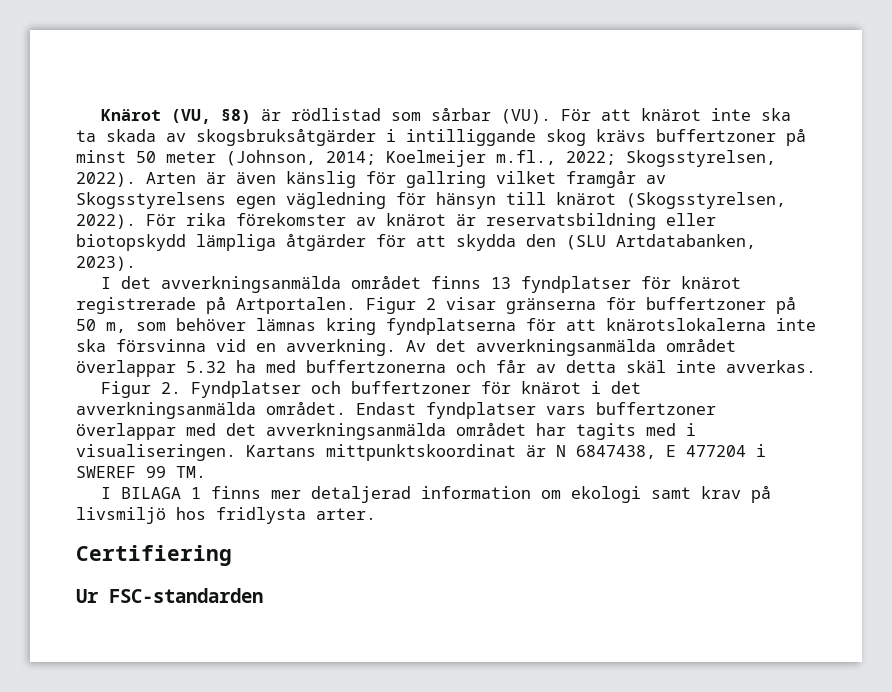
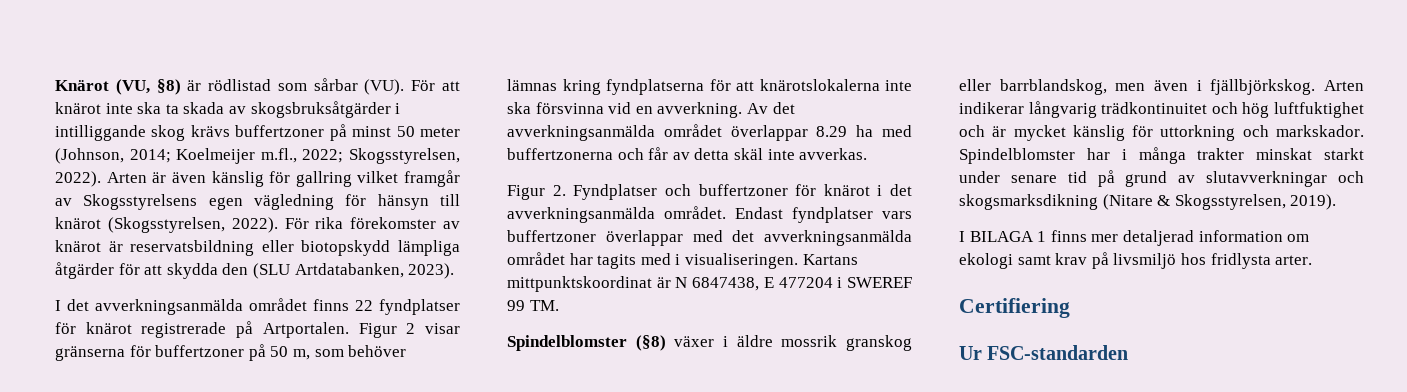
[490,277,511,289] 13 -> [355,300,373,311] 22
[186,361,226,373] 5.32 -> [816,126,848,137] 8.29
(206, 472) none -> [507,335,912,351] [959,79,1364,95] [959,101,1364,118] [959,125,1364,141] [959,147,1364,164] [959,170,1364,187] [959,194,1337,210] // Spindelblomster (§8) växer i äldre mossrik granskog eller barrblandskog, men även i fjällbjörkskog. Arten indikerar långvarig trädkontinuitet och hög luftfuktighet och är mycket känslig för uttorkning och markskador. Spindelblomster har i många trakter minskat starkt under senare tid på grund av slutavverkningar och skogsmarksdikning (Nitare & Skogsstyrelsen, 2019).

